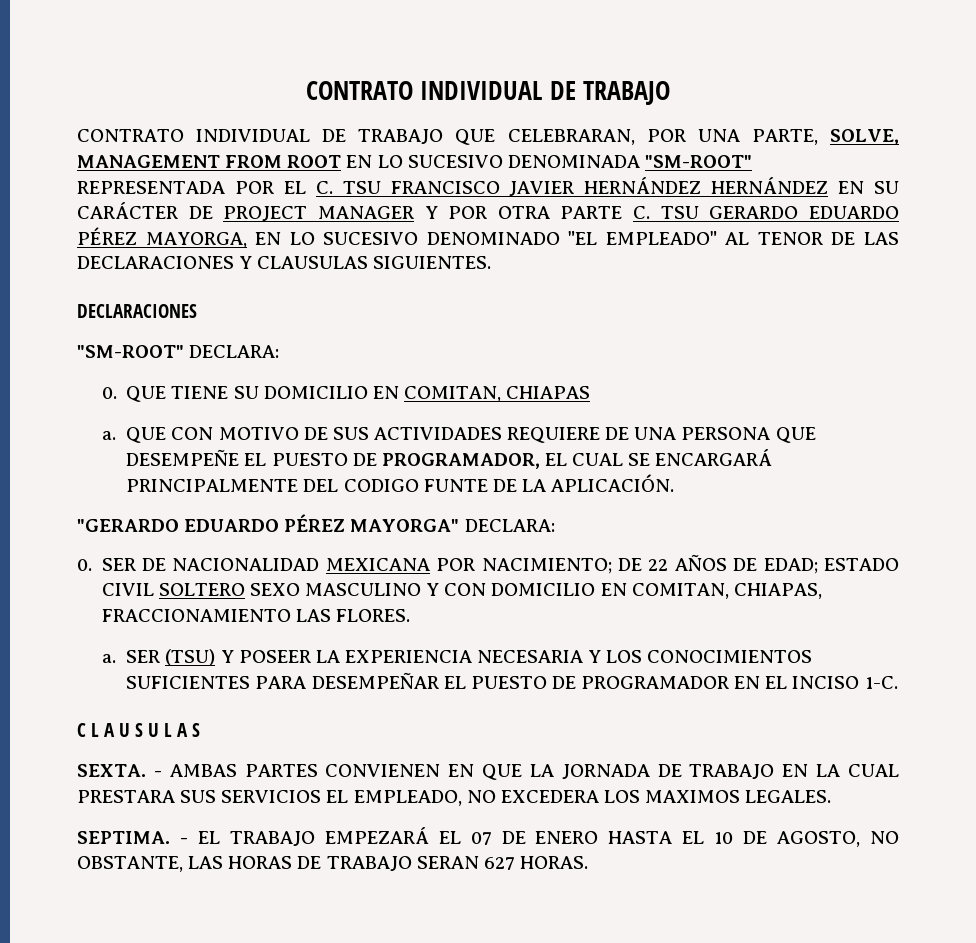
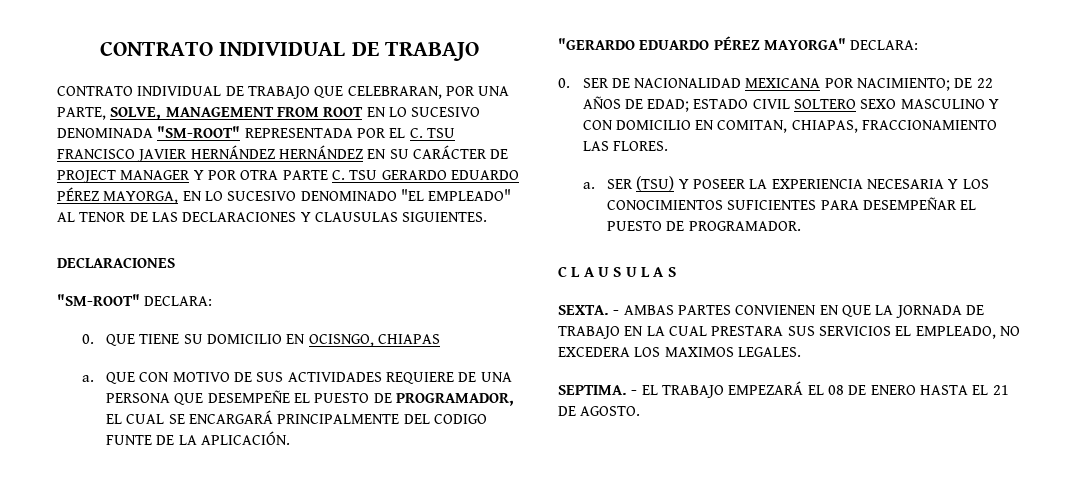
[403,386,501,402] COMITAN, -> [308,334,374,347] OCISNGO,
[581,676,898,689] PROGRAMADOR EN EL INCISO 1-C. -> [688,221,801,231] PROGRAMADOR.
[470,832,492,845] 07 -> [827,385,844,395] 08
[714,831,899,847] [77,856,588,872] 10 DE AGOSTO, NO OBSTANTE, LAS HORAS DE TRABAJO SERAN 627 HORAS. -> [992,385,1009,395] [558,406,641,416] 21 DE AGOSTO.

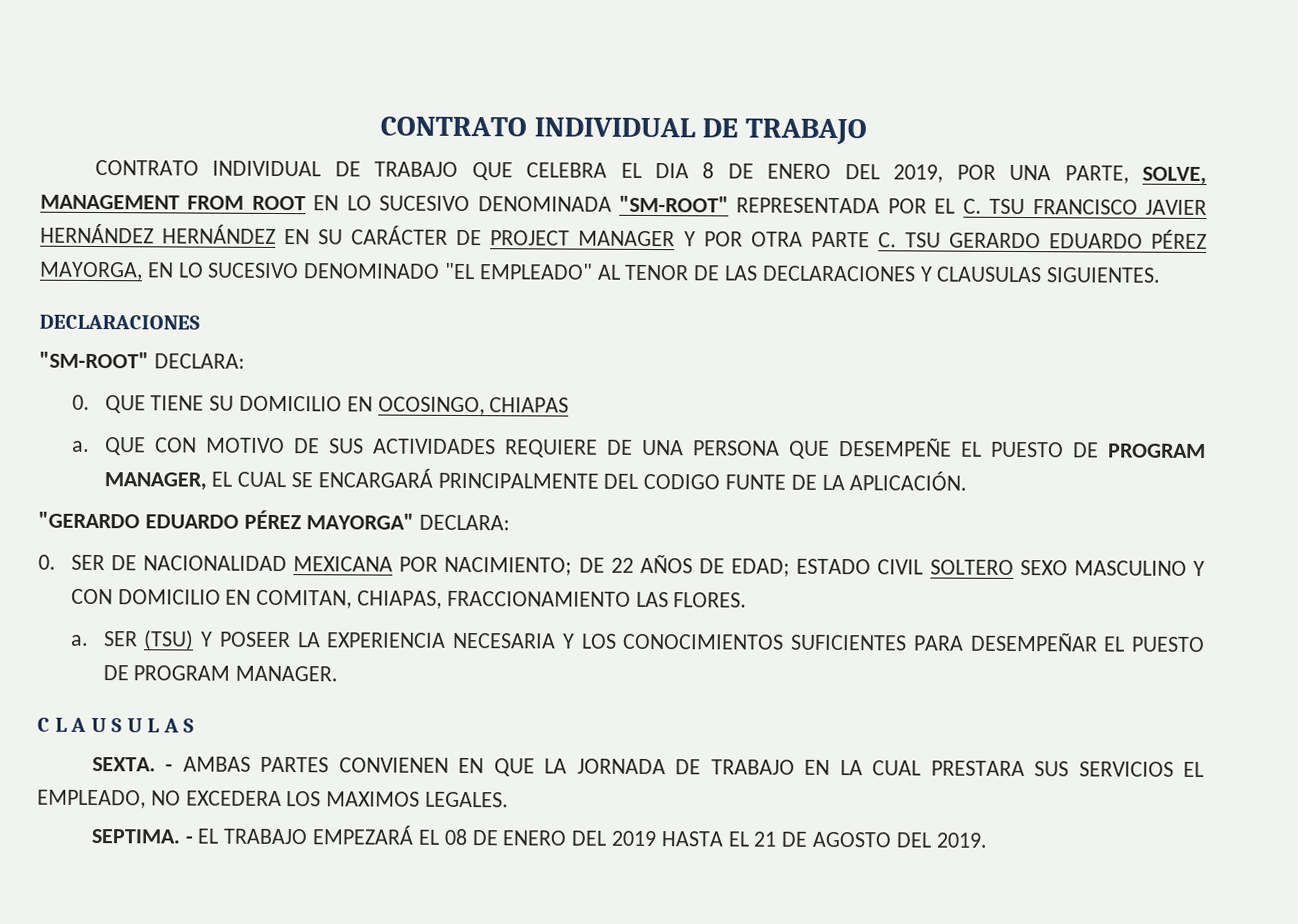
[347,86,442,99] CELEBRARAN, -> [526,162,944,183] CELEBRA EL DIA 8 DE ENERO DEL 2019,
[308,334,374,347] OCISNGO, -> [377,396,485,416] OCOSINGO,
[395,393,514,406] PROGRAMADOR, -> [1108,443,1206,459] [103,472,207,491] PROGRAM MANAGER,
[688,221,801,231] PROGRAMADOR. -> [133,665,339,682] PROGRAM MANAGER.
(916, 390) none -> [571,830,657,847] DEL 2019
[580,406,641,416] AGOSTO. -> [811,831,987,848] AGOSTO DEL 2019.

